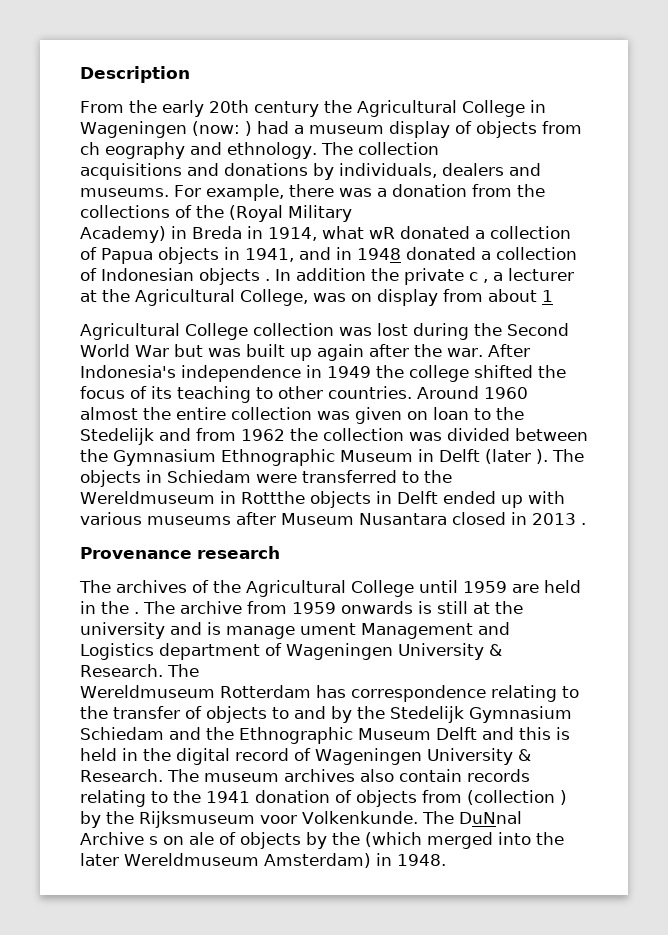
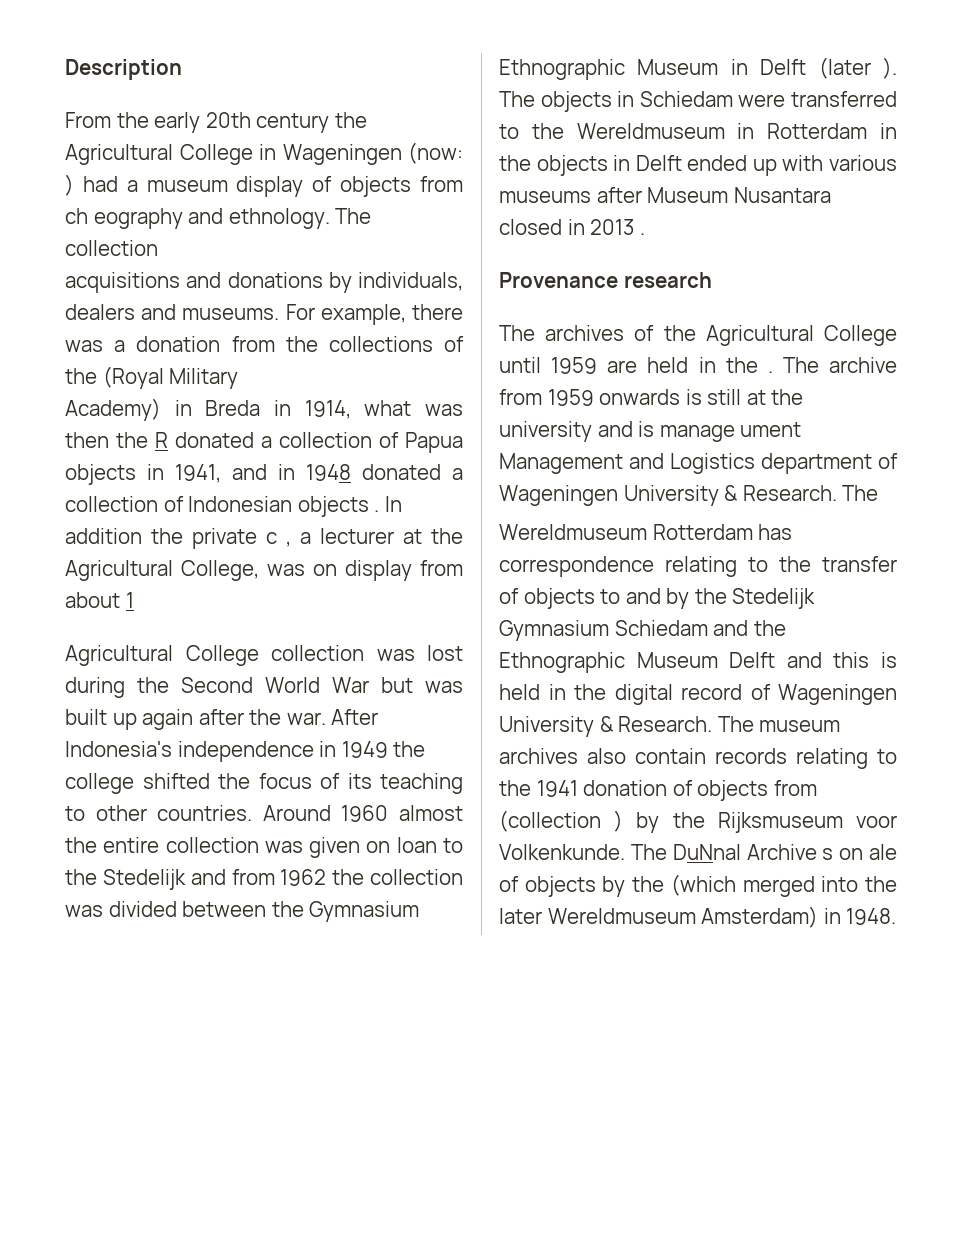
[369,227,395,239] wR -> [425,404,463,416] [65,432,168,448] was then the R
[240,491,305,504] Rottthe -> [767,123,897,139] [499,155,531,171] Rotterdam in the

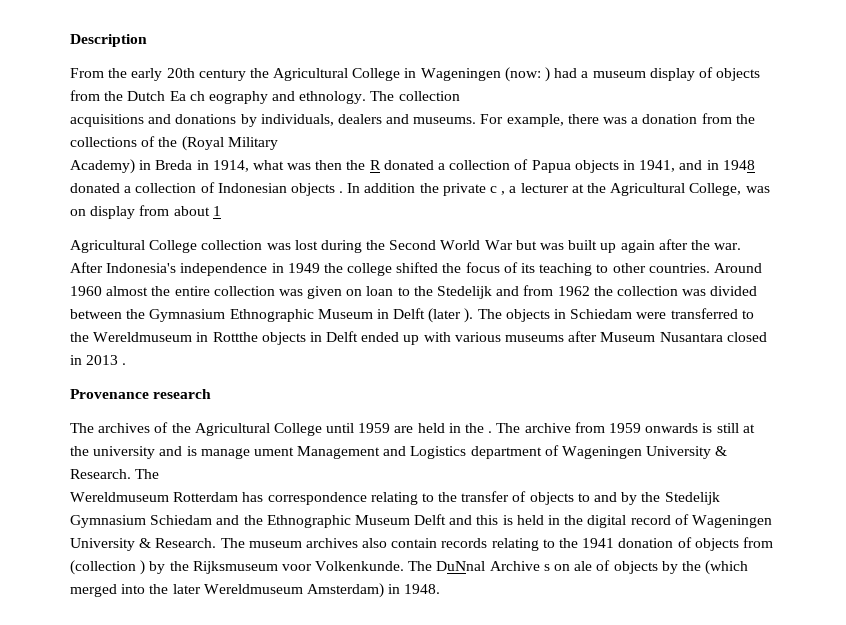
(463, 184) none -> [104,91,186,101] the Dutch Ea
[767,123,897,139] [499,155,531,171] Rotterdam in the -> [212,332,258,342] Rottthe

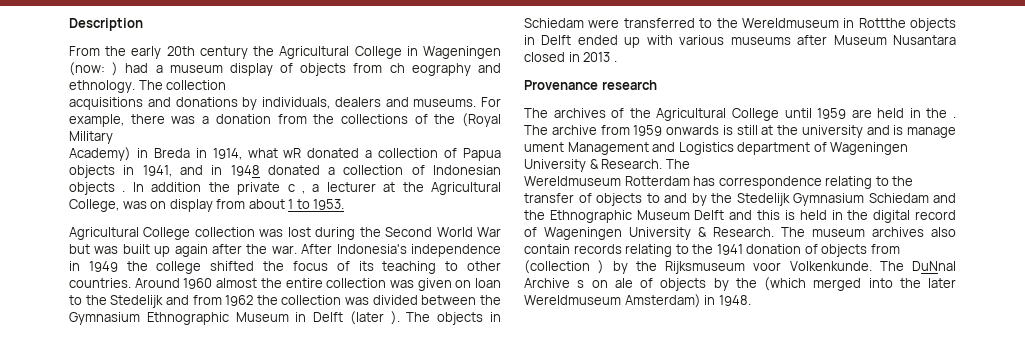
[104,91,186,101] the Dutch Ea -> (383, 68) none
[287,160,381,170] was then the R -> [283,148,302,158] wR
(221, 211) none -> [296,199,345,210] to 1953.

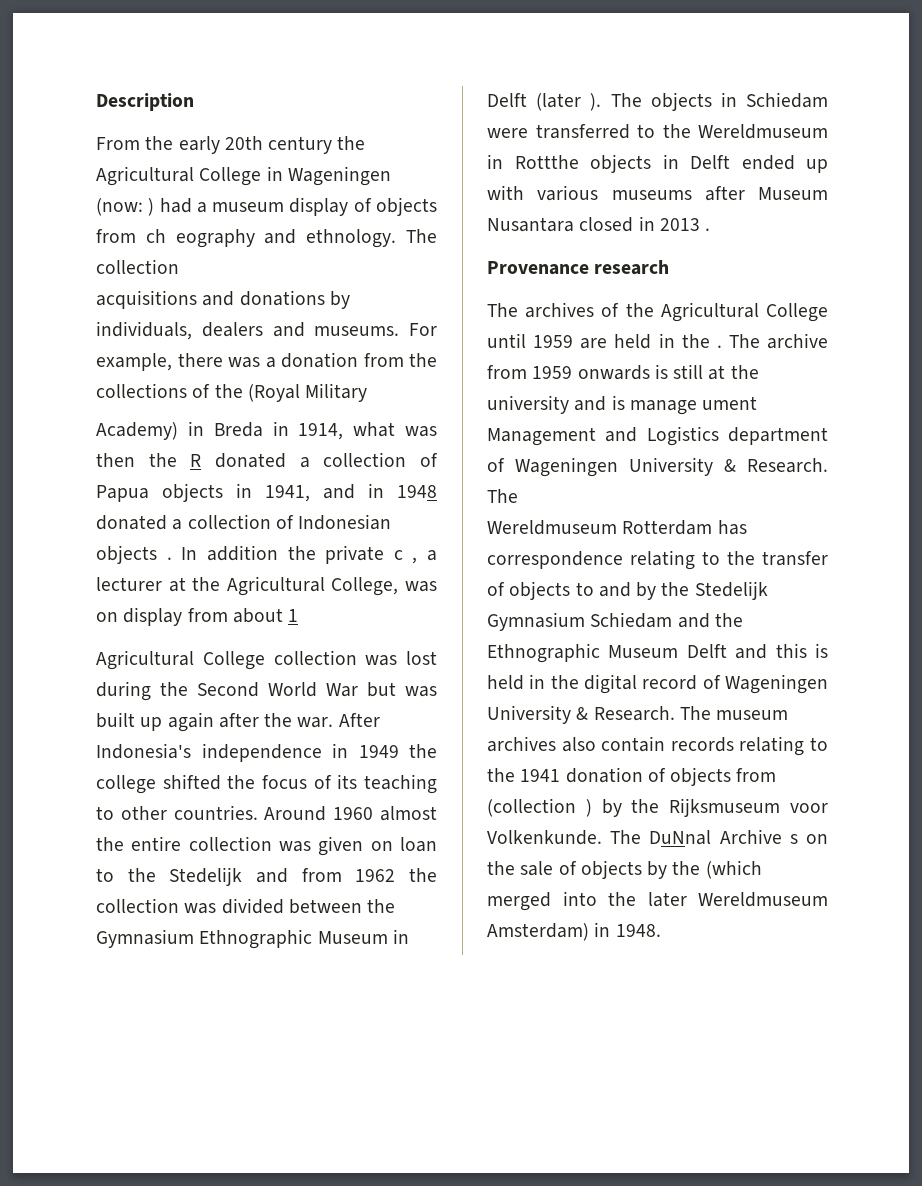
[283,148,302,158] wR -> [404,426,437,437] [96,453,202,467] was then the R
[296,199,345,210] to 1953. -> (299, 615) none
[614,278,633,288] ale -> [487,861,554,876] the sale

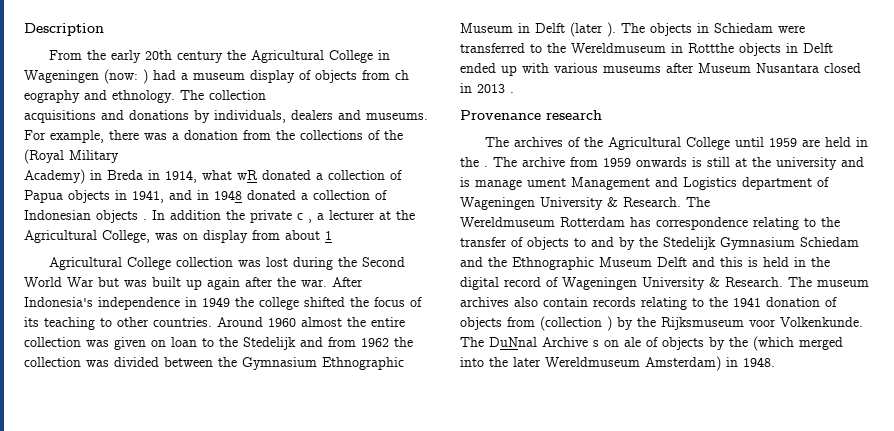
[404,426,437,437] [96,453,202,467] was then the R -> [237,170,258,180] wR
[487,861,554,876] the sale -> [624,337,641,347] ale

